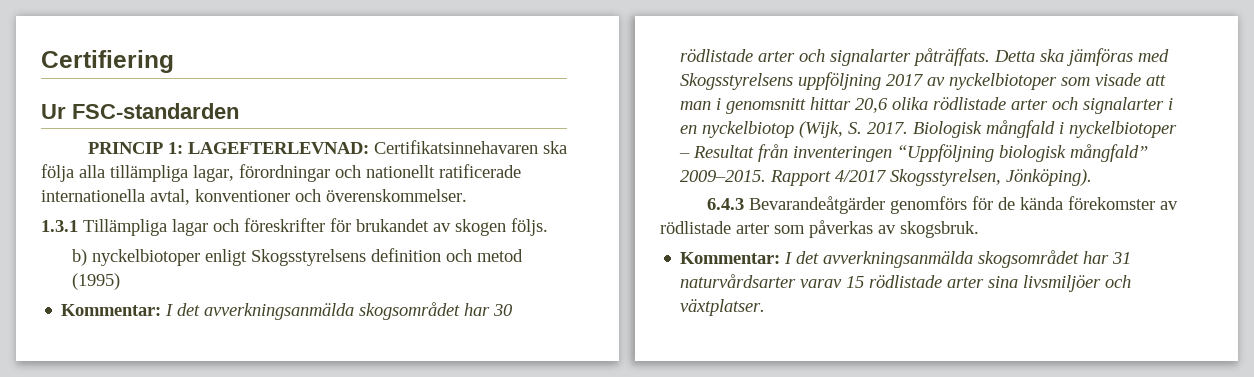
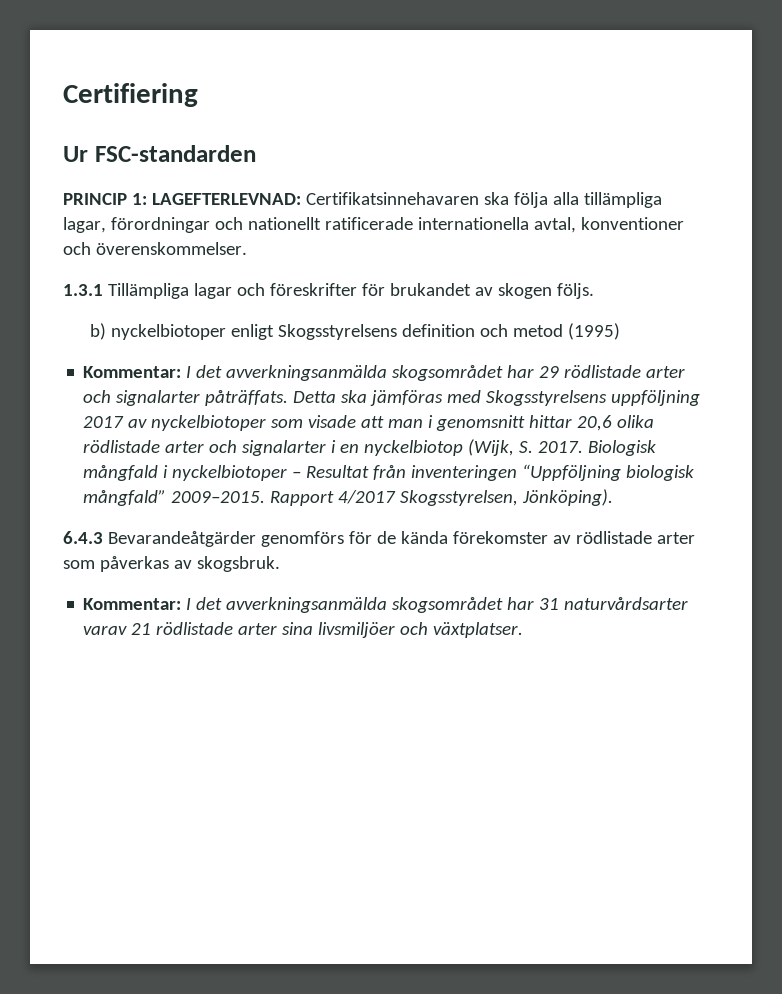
[493,304,514,316] 30 -> [539,366,560,378] 29
[846,276,865,288] 15 -> [131,623,152,635] 21

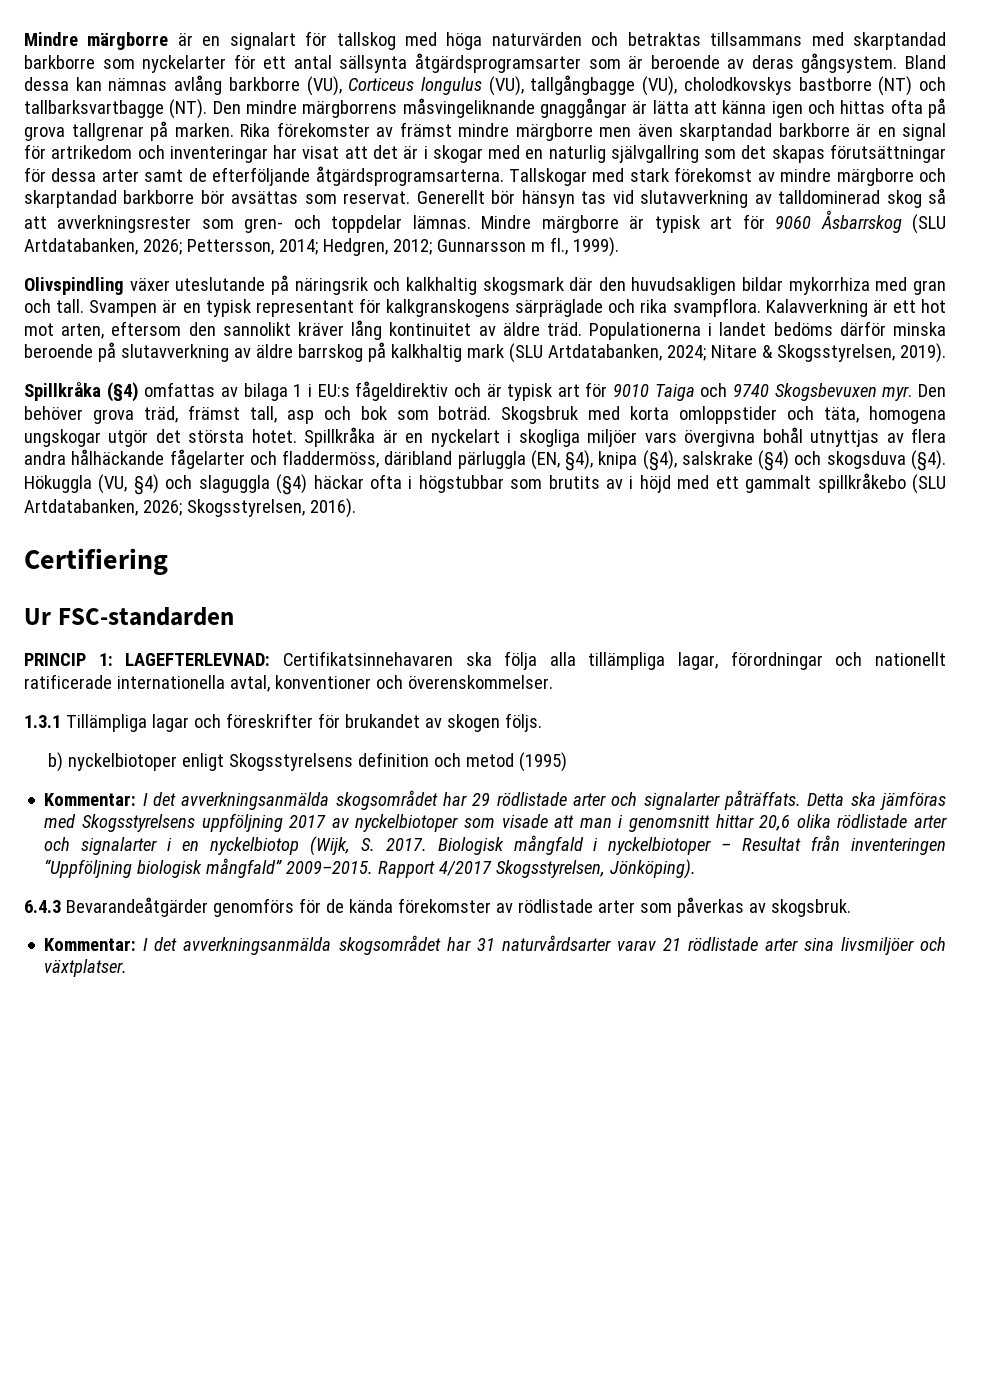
(63, 95) none -> [24,31,947,50] [24,53,946,73] [24,75,946,96] [24,98,947,119] [24,121,946,141] [24,144,947,163] [24,166,947,186] [24,188,946,208] [24,210,947,234] [24,237,619,257] [24,275,946,295] [24,298,946,317] [24,320,946,340] [24,342,946,363] [24,381,946,402] [24,405,946,424] [24,427,947,447] [24,449,946,471] [24,473,947,495] [24,498,356,518] Mindre märgborre är en signalart för tallskog med höga naturvärden och betraktas tillsammans med skarptandad barkborre som nyckelarter för ett antal sällsynta åtgärdsprogramsarter som är beroende av deras gångsystem. Bland dessa kan nämnas avlång barkborre (VU), Corticeus longulus (VU), tallgångbagge (VU), cholodkovskys bastborre (NT) och tallbarksvartbagge (NT). Den mindre märgborrens måsvingeliknande gnaggångar är lätta att känna igen och hittas ofta på grova tallgrenar på marken. Rika förekomster av främst mindre märgborre men även skarptandad barkborre är en signal för artrikedom och inventeringar har visat att det är i skogar med en naturlig självgallring som det skapas förutsättningar för dessa arter samt de efterföljande åtgärdsprogramsarterna. Tallskogar med stark förekomst av mindre märgborre och skarptandad barkborre bör avsättas som reservat. Generellt bör hänsyn tas vid slutavverkning av talldominerad skog så att avverkningsrester som gren- och toppdelar lämnas. Mindre märgborre är typisk art för 9060 Åsbarrskog (SLU Artdatabanken, 2026; Pettersson, 2014; Hedgren, 2012; Gunnarsson m fl., 1999). // Olivspindling växer uteslutande på näringsrik och kalkhaltig skogsmark där den huvudsakligen bildar mykorrhiza med gran och tall. Svampen är en typisk representant för kalkgranskogens särpräglade och rika svampflora. Kalavverkning är ett hot mot arten, eftersom den sannolikt kräver lång kontinuitet av äldre träd. Populationerna i landet bedöms därför minska beroende på slutavverkning av äldre barrskog på kalkhaltig mark (SLU Artdatabanken, 2024; Nitare & Skogsstyrelsen, 2019). // Spillkråka (§4) omfattas av bilaga 1 i EU:s fågeldirektiv och är typisk art för 9010 Taiga och 9740 Skogsbevuxen myr. Den behöver grova träd, främst tall, asp och bok som boträd. Skogsbruk med korta omloppstider och täta, homogena ungskogar utgör det största hotet. Spillkråka är en nyckelart i skogliga miljöer vars övergivna bohål utnyttjas av flera andra hålhäckande fågelarter och fladdermöss, däribland pärluggla (EN, §4), knipa (§4), salskrake (§4) och skogsduva (§4). Hökuggla (VU, §4) och slaguggla (§4) häckar ofta i högstubbar som brutits av i höjd med ett gammalt spillkråkebo (SLU Artdatabanken, 2026; Skogsstyrelsen, 2016). //

